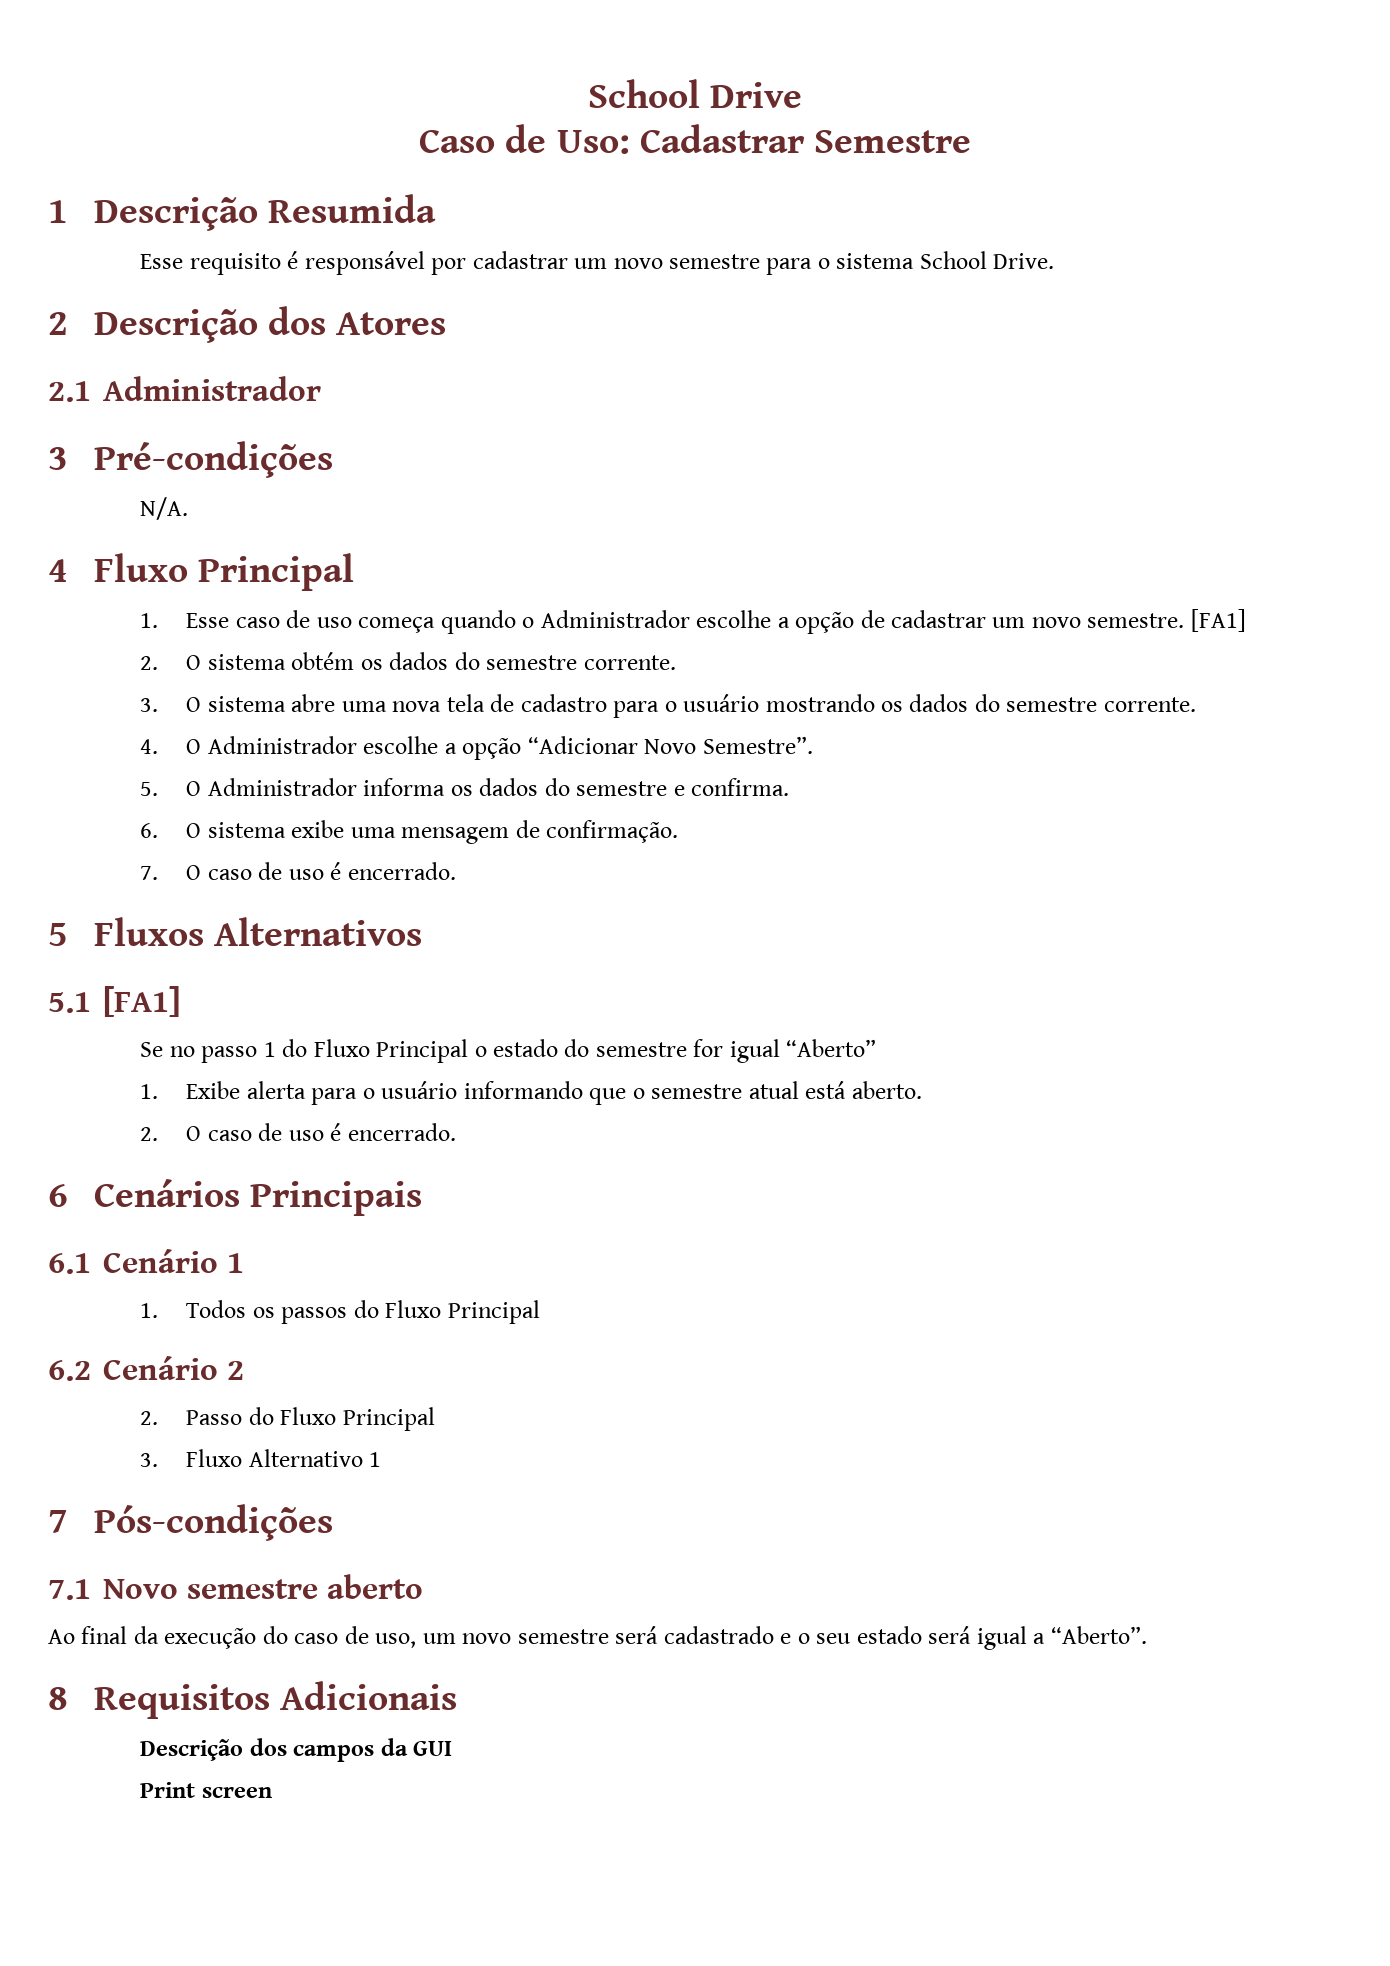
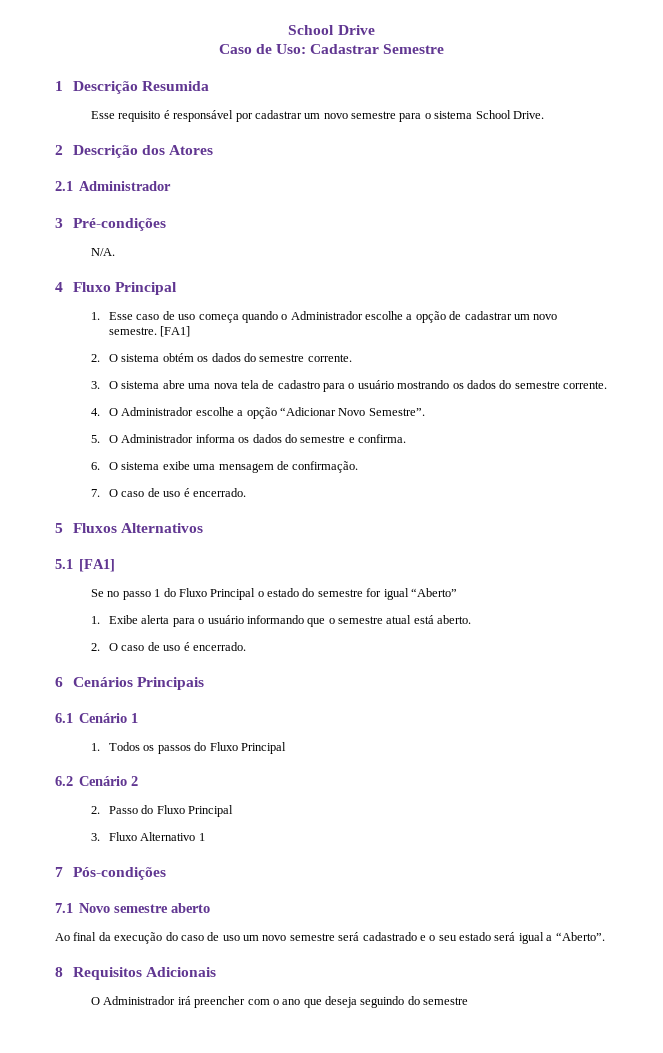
[375,1633,417,1648] uso, -> [222,935,240,941] uso
[140,1738,453,1762] [140,1782,272,1798] Descrição dos campos da GUI // Print screen -> [91,996,469,1008] O Administrador irá preencher com o ano que deseja seguindo do semestre

